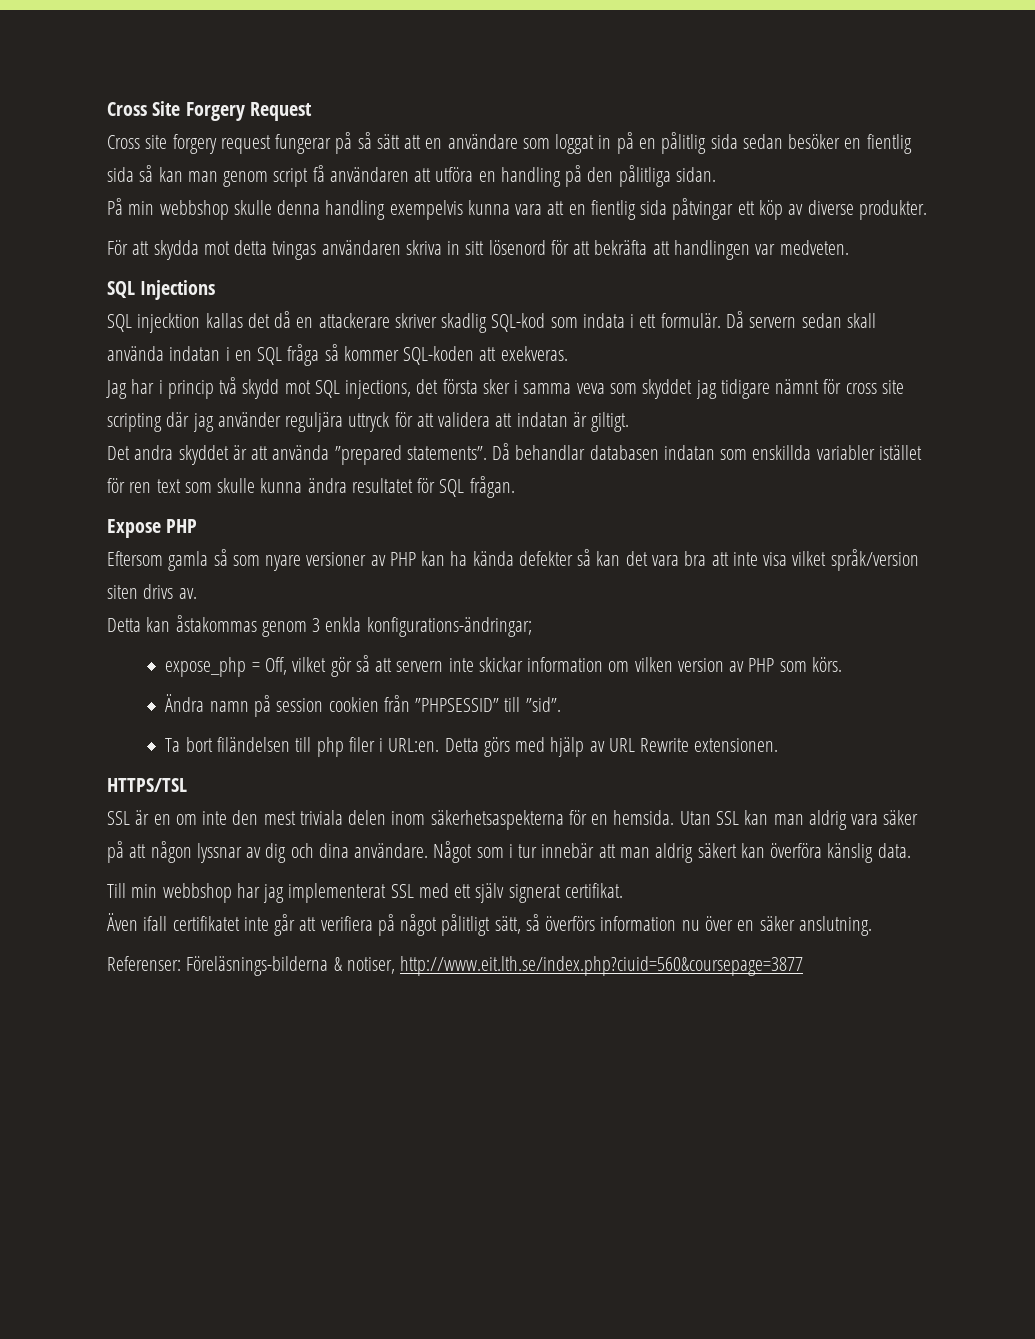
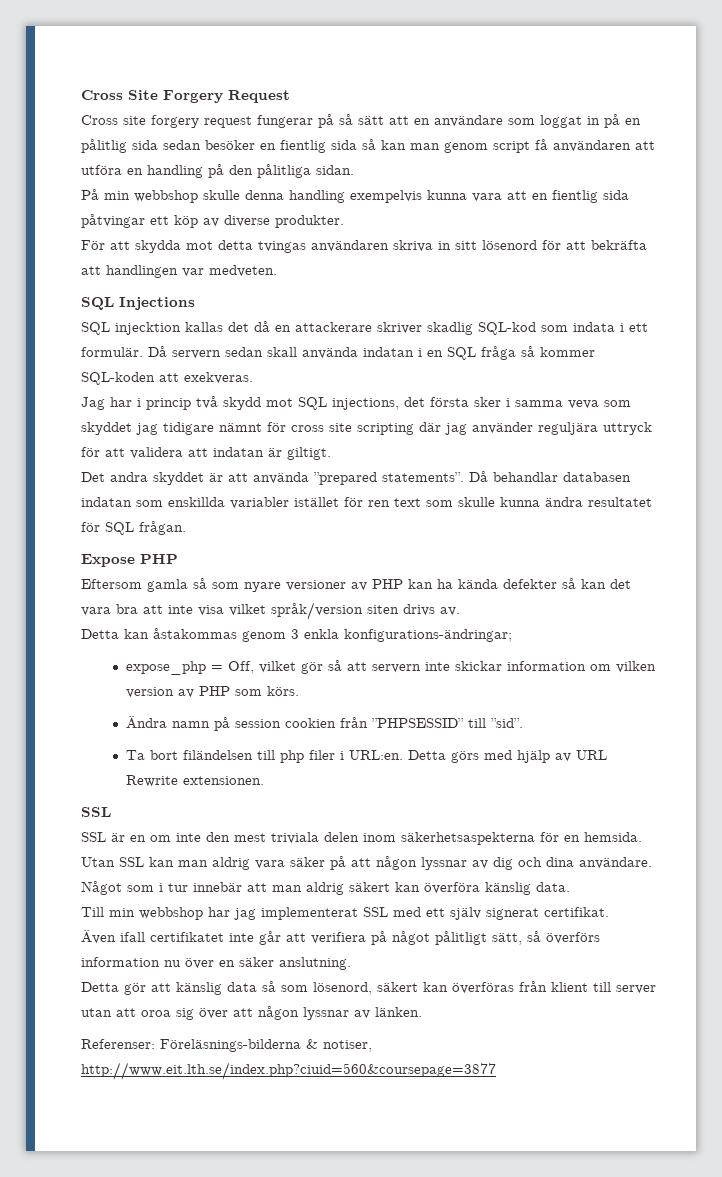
[107,778,187,792] HTTPS/TSL -> [81,807,111,817] SSL
(872, 926) none -> [81,981,656,995] [81,1006,422,1020] // Detta gör att känslig data så som lösenord, säkert kan överföras från klient till server utan att oroa sig över att någon lyssnar av länken.

